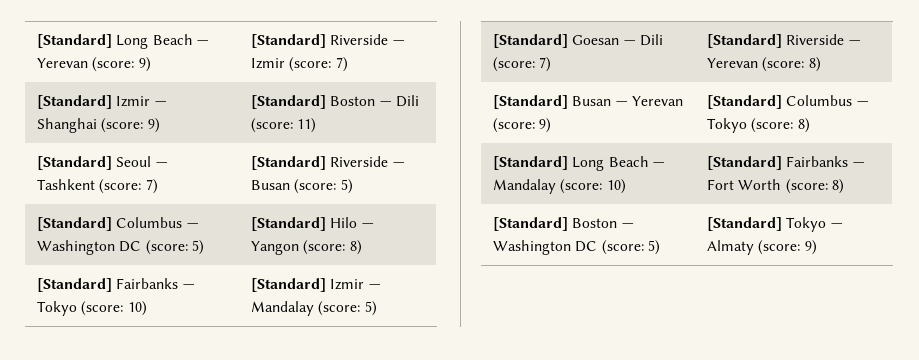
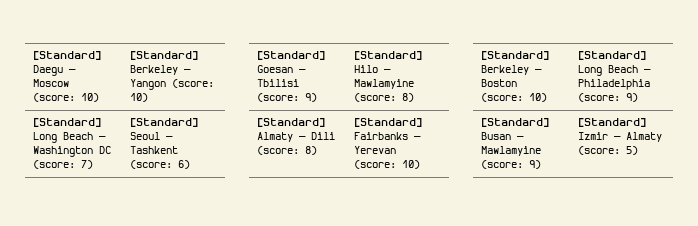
[37,34,209,49] [37,57,151,72] [251,34,405,48] [251,57,348,72] [37,95,167,109] [37,118,160,133] [251,95,419,109] [251,118,317,133] [37,156,168,170] [37,179,158,194] [251,156,405,170] [251,179,353,194] [37,217,199,231] [37,240,204,255] [Standard] Long Beach — Yerevan (score: 9) | [Standard] Riverside — Izmir (score: 7) // [Standard] Izmir — Shanghai (score: 9) | [Standard] Boston — Dili (score: 11) // [Standard] Seoul — Tashkent (score: 7) | [Standard] Riverside — Busan (score: 5) // [Standard] Columbus — Washington DC (score: 5) -> [33,51,102,60] [33,65,77,76] [33,79,70,87] [33,93,100,102] [130,51,199,60] [130,65,192,75] [130,79,215,90] [130,93,149,102] [33,118,102,127] [33,132,107,143] [33,146,112,157] [33,160,94,169] [130,118,199,127] [130,132,174,140] [130,146,179,154] [130,160,191,169] [257,51,326,60] [257,65,307,73] [257,79,300,87] [257,93,318,102] [Standard] Daegu — Moscow (score: 10) | [Standard] Berkeley — Yangon (score: 10) // [Standard] Long Beach — Washington DC (score: 7) | [Standard] Seoul — Tashkent (score: 6) // [Standard] Goesan — Tbilisi (score: 9)
[251,240,362,255] [37,278,195,292] [37,301,147,316] [251,278,381,292] [251,301,377,316] [493,34,663,48] [493,57,552,72] [707,34,861,48] [707,57,821,72] Yangon (score: 8) // [Standard] Fairbanks — Tokyo (score: 10) | [Standard] Izmir — Mandalay (score: 5) // [Standard] Goesan — Dili (score: 7) | [Standard] Riverside — Yerevan (score: 8) -> [354,79,415,89] [354,93,415,102] [257,118,326,127] [257,132,336,142] [257,146,318,155] [354,118,423,127] [354,132,422,140] [354,146,397,154] [354,160,421,169] [481,51,550,60] [481,65,543,75] [481,79,518,87] [481,93,548,102] [578,51,647,60] [578,65,652,76] [578,79,651,90] [578,93,639,102] Mawlamyine (score: 8) // [Standard] Almaty — Dili (score: 8) | [Standard] Fairbanks — Yerevan (score: 10) // [Standard] Berkeley — Boston (score: 10) | [Standard] Long Beach — Philadelphia (score: 9)
[631,96,683,106] [493,118,552,133] [707,95,869,109] [707,118,810,133] [493,156,665,171] [493,179,626,194] [707,156,865,170] [707,179,844,194] [493,217,634,231] [493,240,660,255] [707,217,827,232] Yerevan (score: 9) | [Standard] Columbus — Tokyo (score: 8) // [Standard] Long Beach — Mandalay (score: 10) | [Standard] Fairbanks — Fort Worth (score: 8) // [Standard] Boston — Washington DC (score: 5) | [Standard] Tokyo -> [481,146,542,156] [481,160,542,169] [578,118,647,127] [578,132,609,140] Mawlamyine (score: 9) | [Standard] Izmir
[804,240,817,255] 9) -> [626,146,639,155] 5)

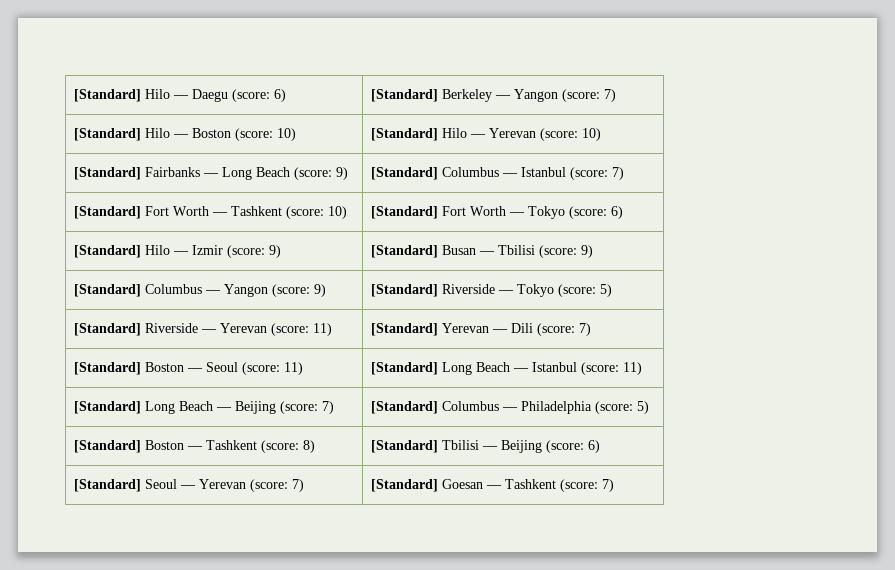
[33,51,102,60] [33,65,77,76] [33,79,70,87] [33,93,100,102] [Standard] Daegu — Moscow (score: 10) -> [73,89,286,102] [Standard] Hilo — Daegu (score: 6)
[130,93,149,102] [33,118,102,127] [33,132,107,143] [33,146,112,157] [33,160,94,169] [130,118,199,127] [130,132,174,140] [130,146,179,154] [130,160,191,169] [257,51,326,60] [257,65,307,73] [257,79,300,87] [257,93,318,102] [354,51,423,60] [354,65,392,73] [354,79,415,89] [354,93,415,102] [257,118,326,127] [257,132,336,142] [257,146,318,155] [354,118,423,127] [354,132,422,140] [354,146,397,154] [354,160,421,169] [481,51,550,60] [481,65,543,75] [481,79,518,87] [481,93,548,102] [578,51,647,60] [578,65,639,76] 10) // [Standard] Long Beach — Washington DC (score: 7) | [Standard] Seoul — Tashkent (score: 6) // [Standard] Goesan — Tbilisi (score: 9) | [Standard] Hilo — Mawlamyine (score: 8) // [Standard] Almaty — Dili (score: 8) | [Standard] Fairbanks — Yerevan (score: 10) // [Standard] Berkeley — Boston (score: 10) | [Standard] Long Beach -> [603,89,616,102] [73,128,296,141] [370,128,601,141] [73,167,348,180] [370,167,624,180] [73,206,347,219] [370,206,623,219] [73,245,281,258] [370,245,593,258] [73,284,326,297] [370,284,612,297] [73,323,332,336] [370,323,591,336] [73,362,303,375] [370,362,642,375] [73,401,334,414] [370,401,499,414] 7) // [Standard] Hilo — Boston (score: 10) | [Standard] Hilo — Yerevan (score: 10) // [Standard] Fairbanks — Long Beach (score: 9) | [Standard] Columbus — Istanbul (score: 7) // [Standard] Fort Worth — Tashkent (score: 10) | [Standard] Fort Worth — Tokyo (score: 6) // [Standard] Hilo — Izmir (score: 9) | [Standard] Busan — Tbilisi (score: 9) // [Standard] Columbus — Yangon (score: 9) | [Standard] Riverside — Tokyo (score: 5) // [Standard] Riverside — Yerevan (score: 11) | [Standard] Yerevan — Dili (score: 7) // [Standard] Boston — Seoul (score: 11) | [Standard] Long Beach — Istanbul (score: 11) // [Standard] Long Beach — Beijing (score: 7) | [Standard] Columbus
[626,93,639,102] [481,118,550,127] [481,132,525,140] [481,146,542,156] [481,160,542,169] [578,118,647,127] [578,132,663,142] [578,146,639,155] 9) // [Standard] Busan — Mawlamyine (score: 9) | [Standard] Izmir — Almaty (score: 5) -> [636,401,649,414] [73,440,315,453] [370,440,600,453] [73,479,304,492] [370,479,614,492] 5) // [Standard] Boston — Tashkent (score: 8) | [Standard] Tbilisi — Beijing (score: 6) // [Standard] Seoul — Yerevan (score: 7) | [Standard] Goesan — Tashkent (score: 7)

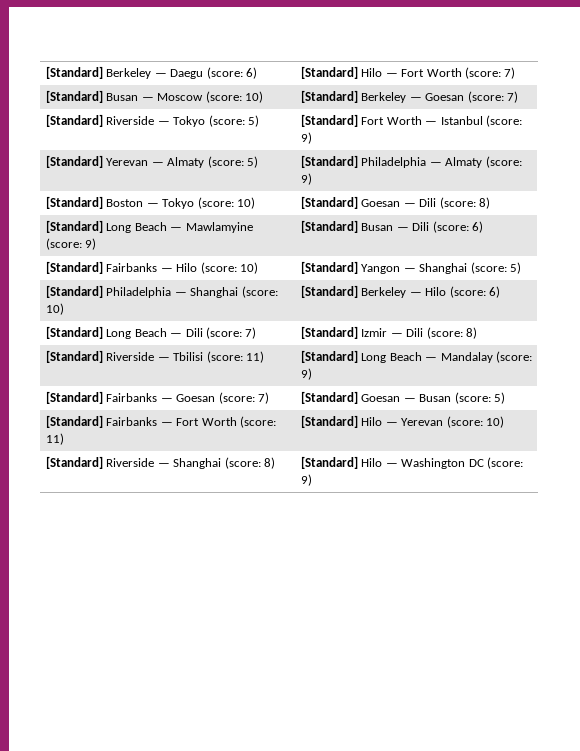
[73,89,170,102] [Standard] Hilo -> [46,66,152,79] [Standard] Berkeley
[441,89,616,102] [73,128,296,141] Berkeley — Yangon (score: 7) // [Standard] Hilo — Boston (score: 10) -> [361,67,516,79] [46,90,263,103] [301,90,518,103] [46,114,259,127] [301,114,522,127] [301,132,313,144] [46,155,258,168] [301,155,522,168] [301,173,313,185] [46,196,255,209] [301,196,490,209] [46,220,253,233] [46,238,97,250] [301,220,483,233] [46,261,258,274] [301,261,521,274] [46,285,278,298] [46,303,65,315] [301,285,500,298] [46,326,257,339] [301,326,477,339] [46,350,264,363] [301,350,532,363] [301,368,313,380] [46,391,269,404] [301,391,505,404] [46,415,276,428] [46,433,65,445] Hilo — Fort Worth (score: 7) // [Standard] Busan — Moscow (score: 10) | [Standard] Berkeley — Goesan (score: 7) // [Standard] Riverside — Tokyo (score: 5) | [Standard] Fort Worth — Istanbul (score: 9) // [Standard] Yerevan — Almaty (score: 5) | [Standard] Philadelphia — Almaty (score: 9) // [Standard] Boston — Tokyo (score: 10) | [Standard] Goesan — Dili (score: 8) // [Standard] Long Beach — Mawlamyine (score: 9) | [Standard] Busan — Dili (score: 6) // [Standard] Fairbanks — Hilo (score: 10) | [Standard] Yangon — Shanghai (score: 5) // [Standard] Philadelphia — Shanghai (score: 10) | [Standard] Berkeley — Hilo (score: 6) // [Standard] Long Beach — Dili (score: 7) | [Standard] Izmir — Dili (score: 8) // [Standard] Riverside — Tbilisi (score: 11) | [Standard] Long Beach — Mandalay (score: 9) // [Standard] Fairbanks — Goesan (score: 7) | [Standard] Goesan — Busan (score: 5) // [Standard] Fairbanks — Fort Worth (score: 11)
[144,167,348,180] [370,167,624,180] [73,206,347,219] [370,206,623,219] [73,245,281,258] [370,245,593,258] [73,284,326,297] [370,284,612,297] [73,323,332,336] [370,323,591,336] [73,362,303,375] [370,362,642,375] [73,401,334,414] [370,401,649,414] [73,440,315,453] [370,440,600,453] [73,479,304,492] [370,479,614,492] Fairbanks — Long Beach (score: 9) | [Standard] Columbus — Istanbul (score: 7) // [Standard] Fort Worth — Tashkent (score: 10) | [Standard] Fort Worth — Tokyo (score: 6) // [Standard] Hilo — Izmir (score: 9) | [Standard] Busan — Tbilisi (score: 9) // [Standard] Columbus — Yangon (score: 9) | [Standard] Riverside — Tokyo (score: 5) // [Standard] Riverside — Yerevan (score: 11) | [Standard] Yerevan — Dili (score: 7) // [Standard] Boston — Seoul (score: 11) | [Standard] Long Beach — Istanbul (score: 11) // [Standard] Long Beach — Beijing (score: 7) | [Standard] Columbus — Philadelphia (score: 5) // [Standard] Boston — Tashkent (score: 8) | [Standard] Tbilisi — Beijing (score: 6) // [Standard] Seoul — Yerevan (score: 7) | [Standard] Goesan — Tashkent (score: 7) -> [106,457,275,469] [301,456,523,469] [301,474,313,486] Riverside — Shanghai (score: 8) | [Standard] Hilo — Washington DC (score: 9)

